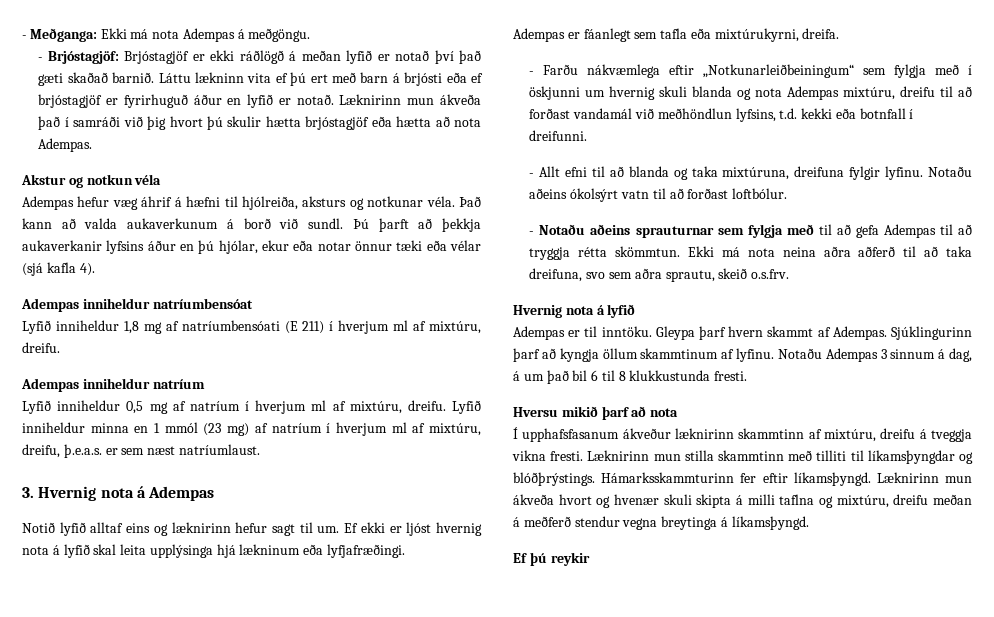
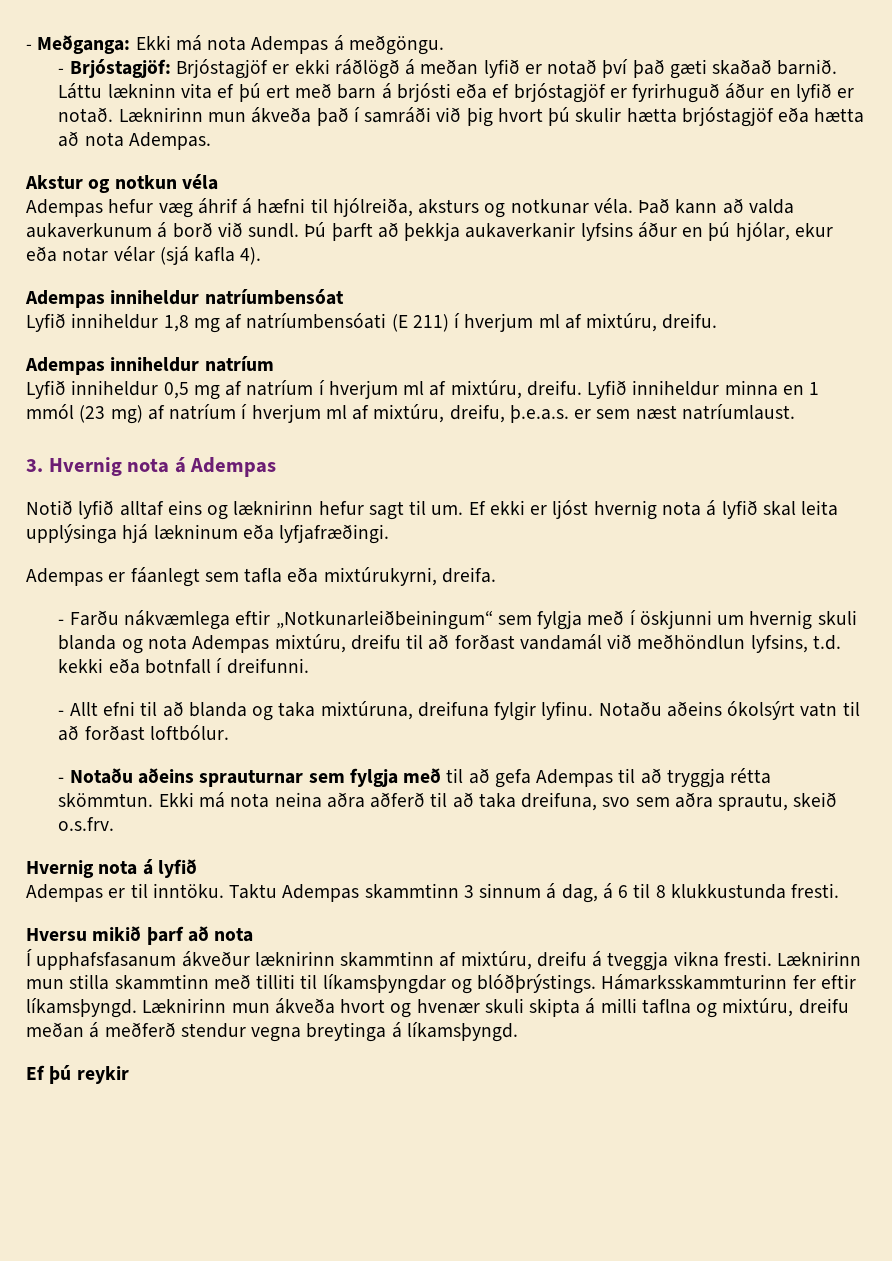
[354,240,447,251] önnur tæki eða -> (109, 254) none
[655,326,972,340] [513,348,878,362] Gleypa þarf hvern skammt af Adempas. Sjúklingurinn þarf að kyngja öllum skammtinum af lyfinu. Notaðu Adempas -> [229,883,459,902] Taktu Adempas skammtinn
[523,370,588,384] um það bil -> (613, 891) none

